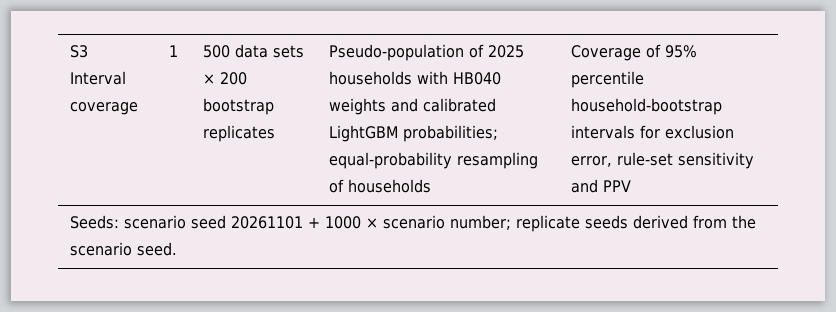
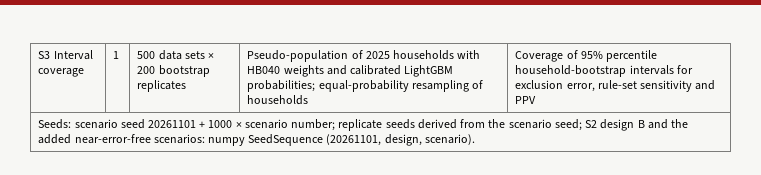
[137,242,178,256] seed. -> [554,119,689,131] [38,134,475,146] seed; S2 design B and the added near-error-free scenarios: numpy SeedSequence (20261101, design, scenario).

